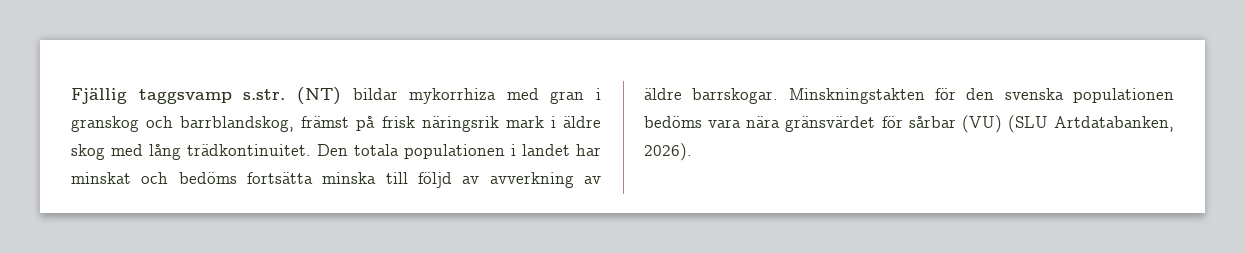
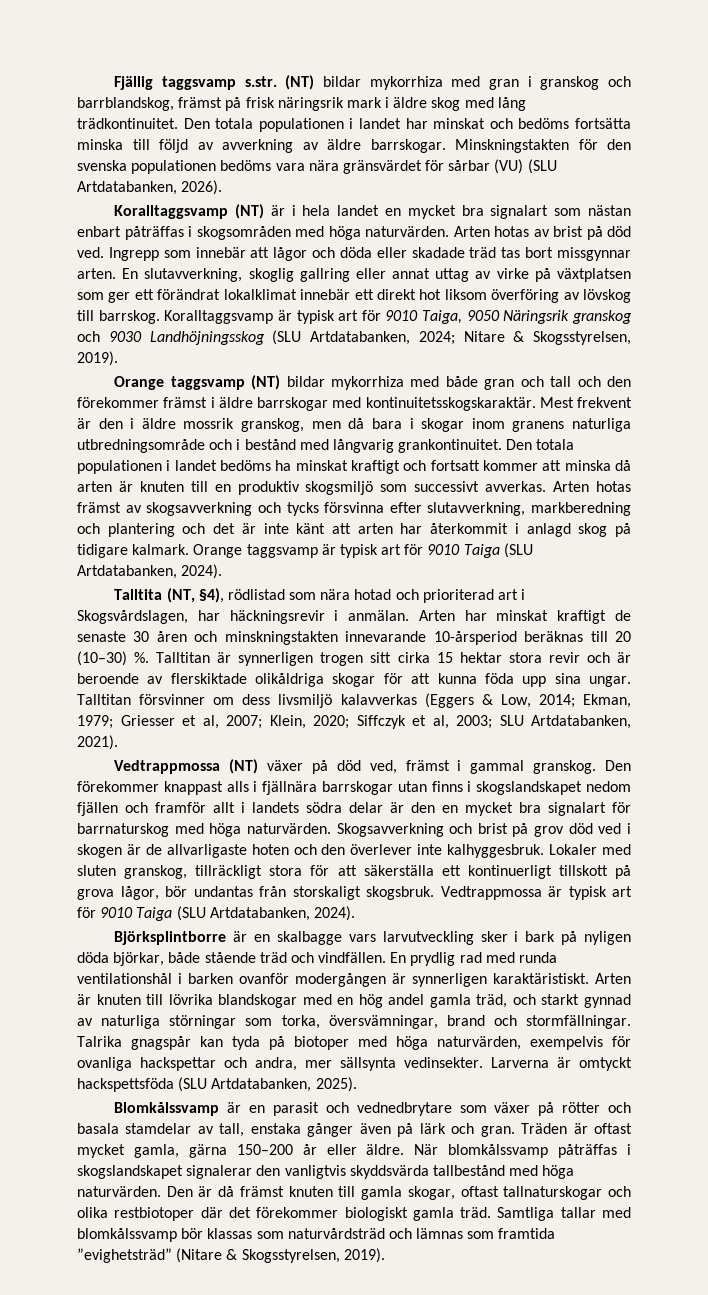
(692, 152) none -> [114,204,631,219] [77,226,631,240] [77,247,632,261] [77,268,631,282] [77,289,632,303] [77,310,632,324] [77,330,631,345] [77,351,118,366] [114,375,631,390] [77,397,632,411] [77,418,632,432] [77,439,575,453] [77,460,631,474] [77,481,631,495] [77,502,631,516] [77,523,631,537] [77,543,533,558] [77,564,223,579] [114,588,526,603] [77,610,631,624] [77,631,632,645] [77,651,632,666] [77,673,632,687] [77,693,632,708] [77,715,631,729] [77,735,118,750] [114,759,631,774] [77,781,632,795] [77,802,631,816] [77,823,631,837] [77,844,631,858] [77,865,632,879] [77,886,632,900] [77,906,355,921] [114,931,631,945] [77,952,558,966] [77,973,631,987] [77,994,632,1008] [77,1015,631,1029] [77,1036,631,1050] [77,1057,632,1071] [77,1077,357,1092] [114,1102,631,1116] [77,1123,632,1137] [77,1144,631,1158] [77,1165,575,1179] [77,1186,631,1200] [77,1207,631,1221] [77,1228,556,1242] [77,1248,385,1263] // Koralltaggsvamp (NT) är i hela landet en mycket bra signalart som nästan enbart påträffas i skogsområden med höga naturvärden. Arten hotas av brist på död ved. Ingrepp som innebär att lågor och döda eller skadade träd tas bort missgynnar arten. En slutavverkning, skoglig gallring eller annat uttag av virke på växtplatsen som ger ett förändrat lokalklimat innebär ett direkt hot liksom överföring av lövskog till barrskog. Koralltaggsvamp är typisk art för 9010 Taiga, 9050 Näringsrik granskog och 9030 Landhöjningsskog (SLU Artdatabanken, 2024; Nitare & Skogsstyrelsen, 2019). // Orange taggsvamp (NT) bildar mykorrhiza med både gran och tall och den förekommer främst i äldre barrskogar med kontinuitetsskogskaraktär. Mest frekvent är den i äldre mossrik granskog, men då bara i skogar inom granens naturliga utbredningsområde och i bestånd med långvarig grankontinuitet. Den totala populationen i landet bedöms ha minskat kraftigt och fortsatt kommer att minska då arten är knuten till en produktiv skogsmiljö som successivt avverkas. Arten hotas främst av skogsavverkning och tycks försvinna efter slutavverkning, markberedning och plantering och det är inte känt att arten har återkommit i anlagd skog på tidigare kalmark. Orange taggsvamp är typisk art för 9010 Taiga (SLU Artdatabanken, 2024). // Talltita (NT, §4), rödlistad som nära hotad och prioriterad art i Skogsvårdslagen, har häckningsrevir i anmälan. Arten har minskat kraftigt de senaste 30 åren och minskningstakten innevarande 10-årsperiod beräknas till 20 (10–30) %. Talltitan är synnerligen trogen sitt cirka 15 hektar stora revir och är beroende av flerskiktade olikåldriga skogar för att kunna föda upp sina ungar. Talltitan försvinner om dess livsmiljö kalavverkas (Eggers & Low, 2014; Ekman, 1979; Griesser et al, 2007; Klein, 2020; Siffczyk et al, 2003; SLU Artdatabanken, 2021). // Vedtrappmossa (NT) växer på död ved, främst i gammal granskog. Den förekommer knappast alls i fjällnära barrskogar utan finns i skogslandskapet nedom fjällen och framför allt i landets södra delar är den en mycket bra signalart för barrnaturskog med höga naturvärden. Skogsavverkning och brist på grov död ved i skogen är de allvarligaste hoten och den överlever inte kalhyggesbruk. Lokaler med sluten granskog, tillräckligt stora för att säkerställa ett kontinuerligt tillskott på grova lågor, bör undantas från storskaligt skogsbruk. Vedtrappmossa är typisk art för 9010 Taiga (SLU Artdatabanken, 2024). // Björksplintborre är en skalbagge vars larvutveckling sker i bark på nyligen döda björkar, både stående träd och vindfällen. En prydlig rad med runda ventilationshål i barken ovanför modergången är synnerligen karaktäristiskt. Arten är knuten till lövrika blandskogar med en hög andel gamla träd, och starkt gynnad av naturliga störningar som torka, översvämningar, brand och stormfällningar. Talrika gnagspår kan tyda på biotoper med höga naturvärden, exempelvis för ovanliga hackspettar och andra, mer sällsynta vedinsekter. Larverna är omtyckt hackspettsföda (SLU Artdatabanken, 2025). // Blomkålssvamp är en parasit och vednedbrytare som växer på rötter och basala stamdelar av tall, enstaka gånger även på lärk och gran. Träden är oftast mycket gamla, gärna 150–200 år eller äldre. När blomkålssvamp påträffas i skogslandskapet signalerar den vanligtvis skyddsvärda tallbestånd med höga naturvärden. Den är då främst knuten till gamla skogar, oftast tallnaturskogar och olika restbiotoper där det förekommer biologiskt gamla träd. Samtliga tallar med blomkålssvamp bör klassas som naturvårdsträd och lämnas som framtida ”evighetsträd” (Nitare & Skogsstyrelsen, 2019).

